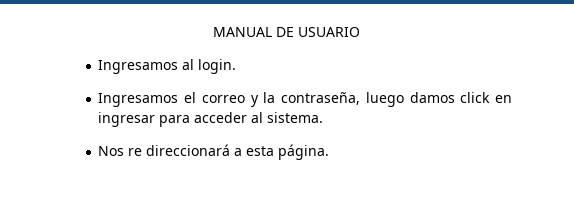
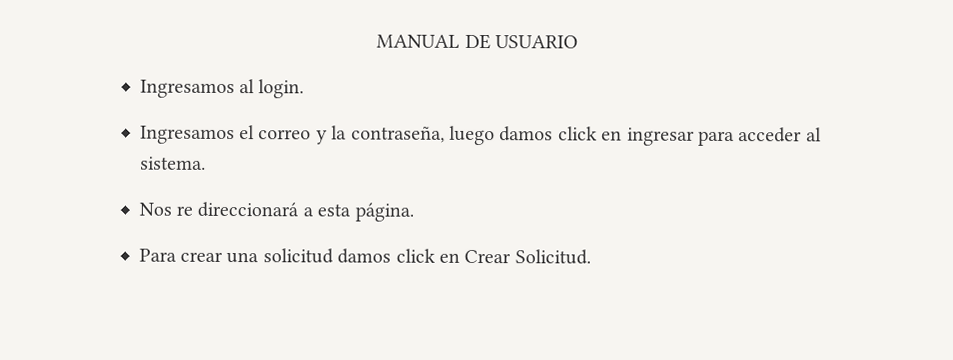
(330, 152) none -> [138,248,591,265] // Para crear una solicitud damos click en Crear Solicitud.

